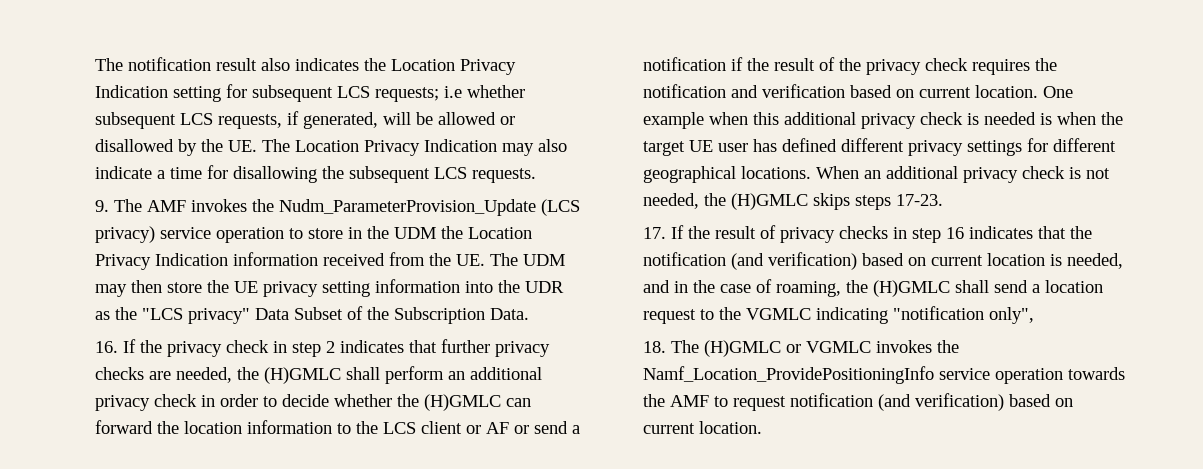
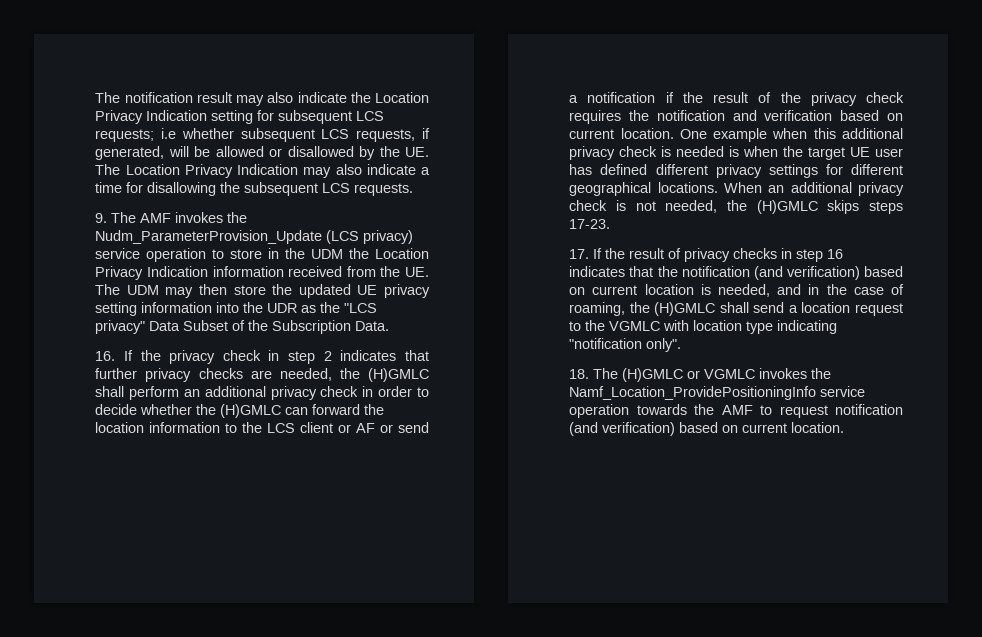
[260,58,359,71] also indicates -> [236,92,347,106] may also indicate
(229, 286) none -> [298,284,351,298] updated
(811, 314) none -> [663,320,774,334] with location type
[988,307,1034,324] only", -> [646,338,682,352] only".

